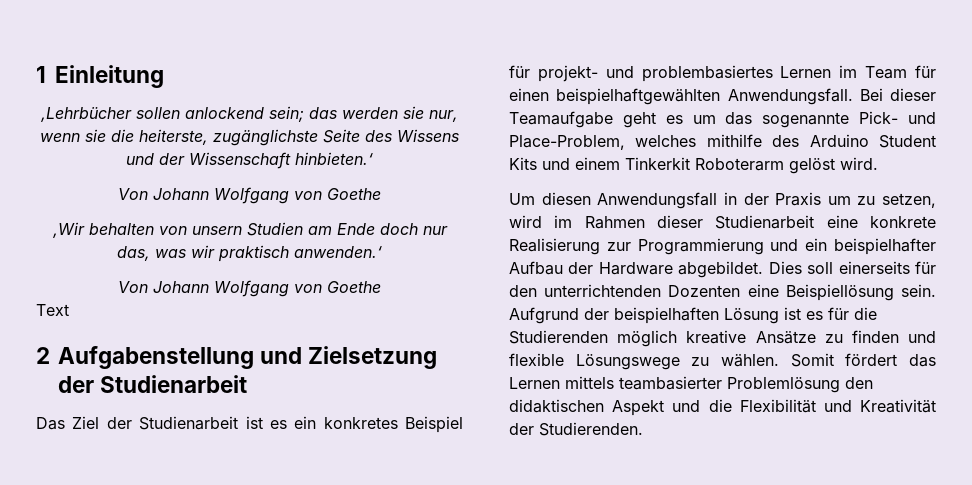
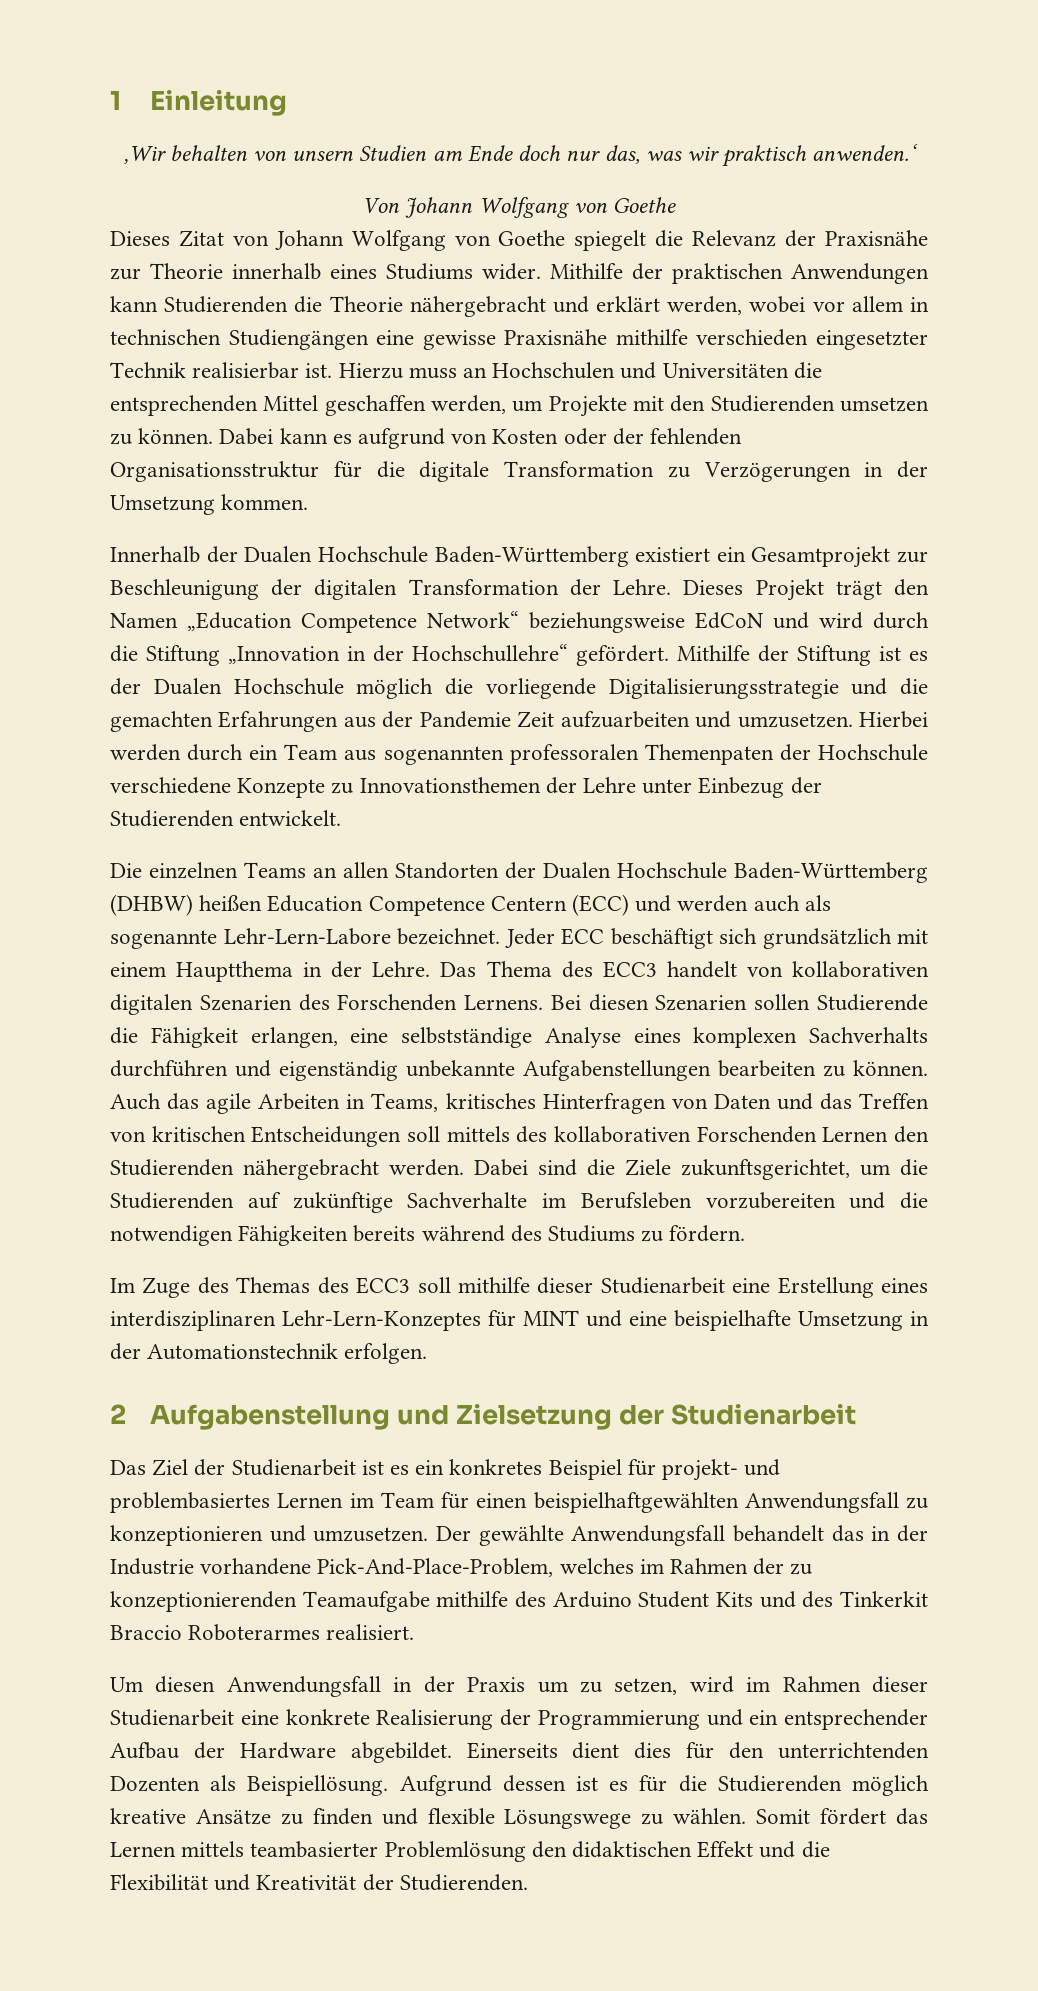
[41,106,458,122] [40,129,459,146] [126,152,373,169] [118,187,381,204] // ‚Lehrbücher sollen anlockend sein; das werden sie nur, wenn sie die heiterste, zugänglichste Seite des Wissens und der Wissenschaft hinbieten.‘ // Von Johann Wolfgang von Goethe -> (288, 103) none
[36,304,69,316] Text -> [110,230,928,251] [110,263,929,284] [110,296,929,317] [110,329,928,350] [110,362,822,379] [110,395,929,417] [110,428,743,449] [110,461,928,482] [110,494,309,515] [110,546,928,568] [110,579,929,601] [110,611,929,633] [110,644,928,666] [110,678,928,699] [110,711,929,732] [110,744,928,765] [110,777,822,798] [110,810,342,827] [110,862,928,883] [110,894,831,916] [110,928,928,949] [110,961,929,982] [110,994,928,1015] [110,1027,928,1048] [110,1060,928,1081] [110,1093,930,1114] [110,1126,929,1147] [110,1159,928,1180] [110,1192,928,1213] [110,1225,746,1246] [110,1277,928,1298] [110,1310,929,1331] [110,1343,428,1364] Dieses Zitat von Johann Wolfgang von Goethe spiegelt die Relevanz der Praxisnähe zur Theorie innerhalb eines Studiums wider. Mithilfe der praktischen Anwendungen kann Studierenden die Theorie nähergebracht und erklärt werden, wobei vor allem in technischen Studiengängen eine gewisse Praxisnähe mithilfe verschieden eingesetzter Technik realisierbar ist. Hierzu muss an Hochschulen und Universitäten die entsprechenden Mittel geschaffen werden, um Projekte mit den Studierenden umsetzen zu können. Dabei kann es aufgrund von Kosten oder der fehlenden Organisationsstruktur für die digitale Transformation zu Verzögerungen in der Umsetzung kommen. // Innerhalb der Dualen Hochschule Baden-Württemberg existiert ein Gesamtprojekt zur Beschleunigung der digitalen Transformation der Lehre. Dieses Projekt trägt den Namen „Education Competence Network“ beziehungsweise EdCoN und wird durch die Stiftung „Innovation in der Hochschullehre“ gefördert. Mithilfe der Stiftung ist es der Dualen Hochschule möglich die vorliegende Digitalisierungsstrategie und die gemachten Erfahrungen aus der Pandemie Zeit aufzuarbeiten und umzusetzen. Hierbei werden durch ein Team aus sogenannten professoralen Themenpaten der Hochschule verschiedene Konzepte zu Innovationsthemen der Lehre unter Einbezug der Studierenden entwickelt. // Die einzelnen Teams an allen Standorten der Dualen Hochschule Baden-Württemberg (DHBW) heißen Education Competence Centern (ECC) und werden auch als sogenannte Lehr-Lern-Labore bezeichnet. Jeder ECC beschäftigt sich grundsätzlich mit einem Hauptthema in der Lehre. Das Thema des ECC3 handelt von kollaborativen digitalen Szenarien des Forschenden Lernens. Bei diesen Szenarien sollen Studierende die Fähigkeit erlangen, eine selbstständige Analyse eines komplexen Sachverhalts durchführen und eigenständig unbekannte Aufgabenstellungen bearbeiten zu können. Auch das agile Arbeiten in Teams, kritisches Hinterfragen von Daten und das Treffen von kritischen Entscheidungen soll mittels des kollaborativen Forschenden Lernen den Studierenden nähergebracht werden. Dabei sind die Ziele zukunftsgerichtet, um die Studierenden auf zukünftige Sachverhalte im Berufsleben vorzubereiten und die notwendigen Fähigkeiten bereits während des Studiums zu fördern. // Im Zuge des Themas des ECC3 soll mithilfe dieser Studienarbeit eine Erstellung eines interdisziplinaren Lehr-Lern-Konzeptes für MINT und eine beispielhafte Umsetzung in der Automationstechnik erfolgen.
[727,88,936,105] [509,111,936,128] [509,135,697,150] Anwendungsfall. Bei dieser Teamaufgabe geht es um das sogenannte Pick- und Place-Problem, welches -> [744,1492,928,1513] [110,1525,928,1546] [110,1558,813,1577] [110,1591,430,1612] Anwendungsfall zu konzeptionieren und umzusetzen. Der gewählte Anwendungsfall behandelt das in der Industrie vorhandene Pick-And-Place-Problem, welches im Rahmen der zu konzeptionierenden Teamaufgabe
[575,157,878,174] einem Tinkerkit Roboterarm gelöst wird. -> [802,1591,928,1608] [110,1624,415,1641] des Tinkerkit Braccio Roboterarmes realisiert.
[606,242,631,251] zur -> [500,1709,531,1726] der
[834,238,936,255] beispielhafter -> [784,1709,928,1730] entsprechender
[768,261,910,274] Dies soll einerseits -> [466,1742,672,1759] Einerseits dient dies
[747,284,936,301] [509,307,779,324] eine Beispiellösung sein. Aufgrund der beispielhaften Lösung -> [210,1775,566,1796] als Beispiellösung. Aufgrund dessen
[612,400,665,416] Aspekt -> [697,1841,754,1858] Effekt

